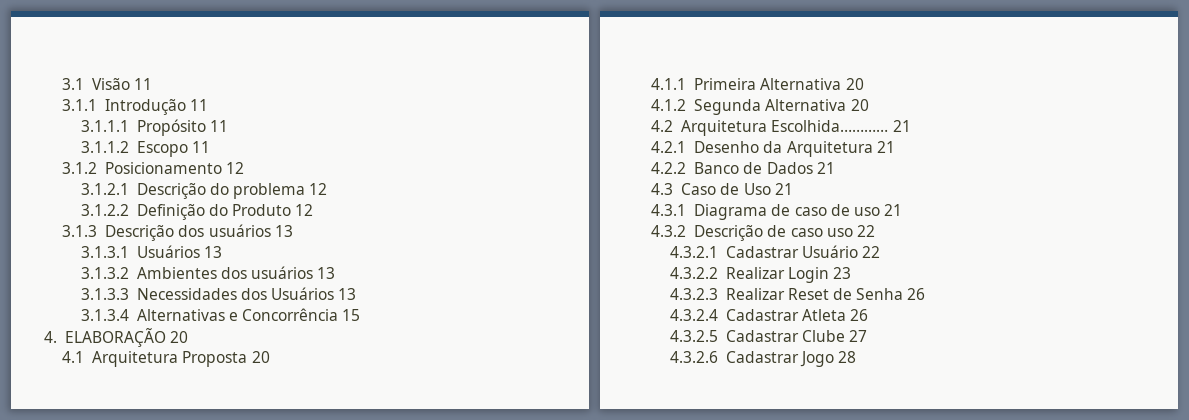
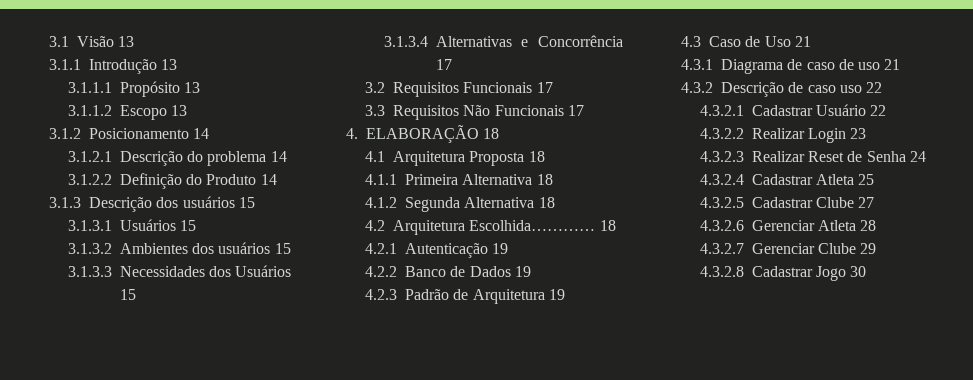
[134,78,153,90] 11 -> [118,36,135,47] 13
[190,99,209,111] 11 -> [161,59,178,70] 13
[209,120,228,132] 11 -> [184,82,201,93] 13
[191,141,210,153] 11 -> [171,105,188,116] 13
[226,162,245,174] 12 -> [193,128,210,139] 14
[309,183,328,195] 12 -> [270,151,287,162] 14
[295,204,314,216] 12 -> [260,174,277,185] 14
[274,225,293,237] 13 -> [238,197,255,208] 15
[203,246,222,258] 13 -> [180,220,197,231] 15
[317,267,336,279] 13 -> [274,243,291,254] 15
[338,288,357,300] 13 -> [119,289,136,300] 15
[342,309,361,321] 15 -> [435,59,452,70] [364,82,553,97] [364,105,584,120] 17 // 3.2 Requisitos Funcionais 17 // 3.3 Requisitos Não Funcionais 17
[169,331,188,343] 20 -> [483,128,500,139] 18
[251,351,270,363] 20 -> [528,151,545,162] 18
[845,78,864,90] 20 -> [536,174,553,185] 18
[850,99,869,111] 20 -> [538,197,555,208] 18
[892,120,911,132] 21 -> [599,220,616,231] 18
[694,141,895,157] Desenho da Arquitetura 21 -> [404,243,509,258] Autenticação 19
[816,162,835,174] 21 -> [514,266,531,277] [364,289,565,304] 19 // 4.2.3 Padrão de Arquitetura 19
[907,288,926,300] 26 -> [910,151,927,162] 24
[850,309,869,321] 26 -> [858,174,875,185] 25
(718, 357) none -> [751,220,877,231] [699,243,877,254] [699,266,744,277] Gerenciar Atleta 28 // 4.3.2.7 Gerenciar Clube 29 // 4.3.2.8
[838,351,857,363] 28 -> [850,266,867,277] 30

